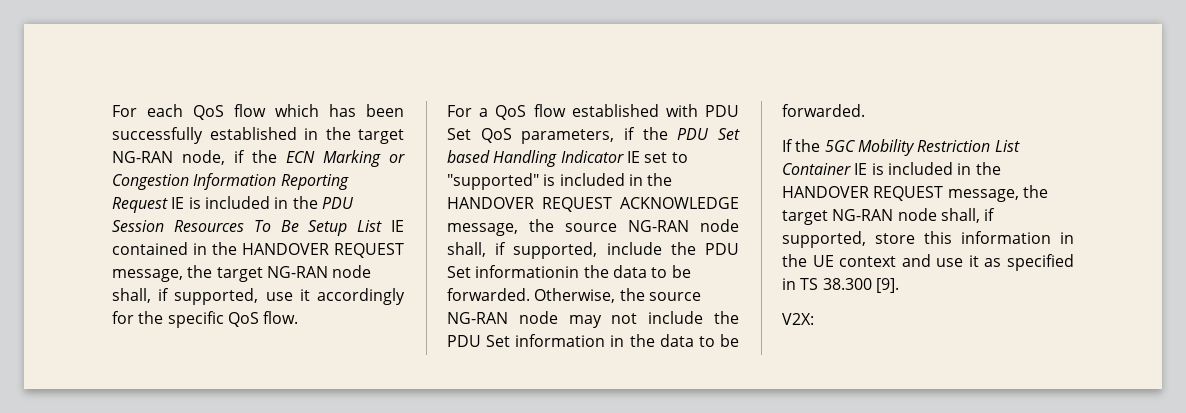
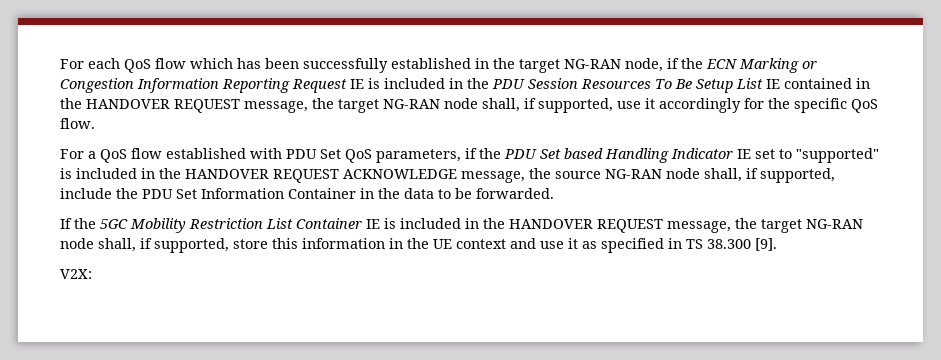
[475,265,691,278] [447,288,701,303] [447,311,739,328] [447,334,606,347] informationin the data to be forwarded. Otherwise, the source NG-RAN node may not include the PDU Set information -> [201,188,356,199] Information Container

